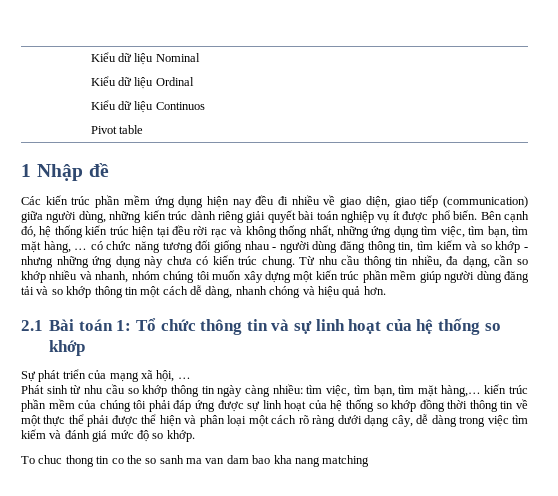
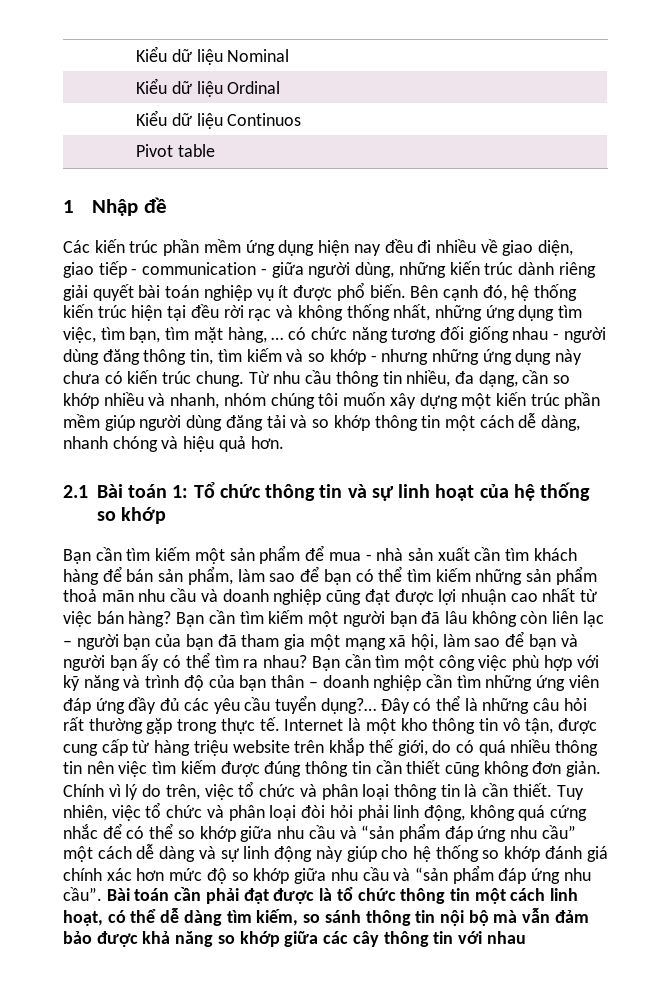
[442,196,528,208] (communication) -> [131,262,267,275] - communication -
[21,369,191,382] [21,384,528,397] [21,399,528,412] [21,414,529,427] [21,429,195,442] [21,455,370,467] Sự phát triển của mạng xã hội, … // Phát sinh từ nhu cầu so khớp thông tin ngày càng nhiều: tìm việc, tìm bạn, tìm mặt hàng,… kiến trúc phần mềm của chúng tôi phải đáp ứng được sự linh hoạt của hệ thống so khớp đồng thời thông tin về một thực thể phải được thể hiện và phân loại một cách rõ ràng dưới dạng cây, dễ dàng trong việc tìm kiếm và đánh giá mức độ so khớp. // To chuc thong tin co the so sanh ma van dam bao kha nang matching -> [63,545,577,564] [63,566,597,585] [63,588,598,605] [63,610,604,627] [63,631,578,650] [63,652,599,671] [63,674,599,691] [63,695,587,714] [63,717,598,734] [63,738,599,756] [63,760,602,777] [63,781,584,800] [63,802,588,821] [63,823,576,842] [63,844,608,862] [63,865,591,884] [63,887,579,904] [63,908,589,926] [63,931,526,947] Bạn cần tìm kiếm một sản phẩm để mua - nhà sản xuất cần tìm khách hàng để bán sản phẩm, làm sao để bạn có thể tìm kiếm những sản phẩm thoả mãn nhu cầu và doanh nghiệp cũng đạt được lợi nhuận cao nhất từ việc bán hàng? Bạn cần tìm kiếm một người bạn đã lâu không còn liên lạc – người bạn của bạn đã tham gia một mạng xã hội, làm sao để bạn và người bạn ấy có thể tìm ra nhau? Bạn cần tìm một công việc phù hợp với kỹ năng và trình độ của bạn thân – doanh nghiệp cần tìm những ứng viên đáp ứng đầy đủ các yêu cầu tuyển dụng?… Đây có thể là những câu hỏi rất thường gặp trong thực tế. Internet là một kho thông tin vô tận, được cung cấp từ hàng triệu website trên khắp thế giới, do có quá nhiều thông tin nên việc tìm kiếm được đúng thông tin cần thiết cũng không đơn giản. Chính vì lý do trên, việc tổ chức và phân loại thông tin là cần thiết. Tuy nhiên, việc tổ chức và phân loại đòi hỏi phải linh động, không quá cứng nhắc để có thể so khớp giữa nhu cầu và “sản phẩm đáp ứng nhu cầu” một cách dễ dàng và sự linh động này giúp cho hệ thống so khớp đánh giá chính xác hơn mức độ so khớp giữa nhu cầu và “sản phẩm đáp ứng nhu cầu”. Bài toán cần phải đạt được là tổ chức thông tin một cách linh hoạt, có thể dễ dàng tìm kiếm, so sánh thông tin nội bộ mà vẫn đảm bảo được khả năng so khớp giữa các cây thông tin với nhau

